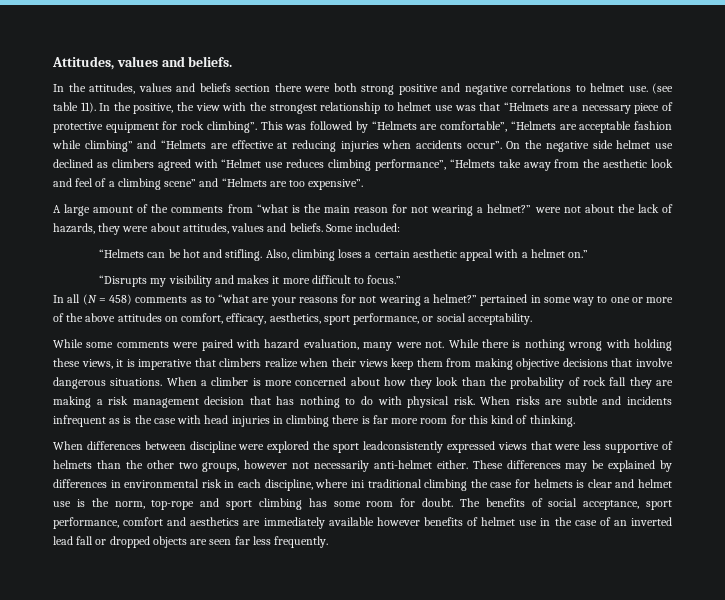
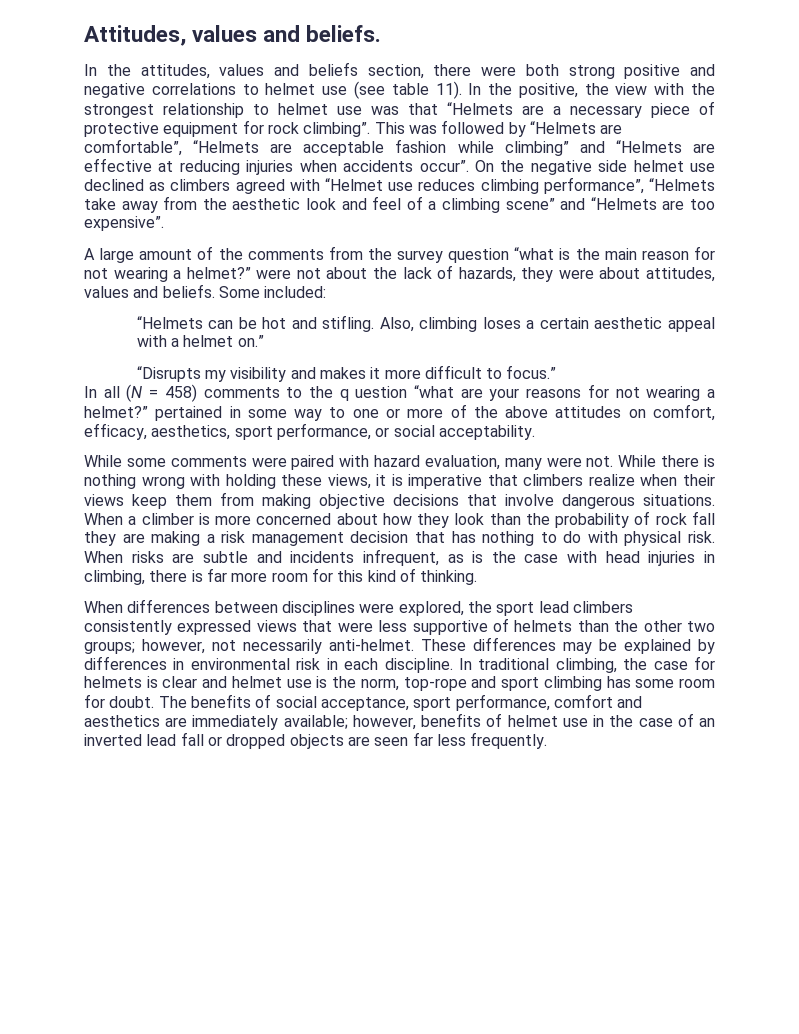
[235,84,270,92] section -> [367,64,424,79] section,
[628,86,648,92] use. -> [322,86,348,95] use
(253, 208) none -> [367,248,510,263] the survey question
[190,296,215,303] as to -> [286,386,408,401] to the q uestion
[53,415,106,427] infrequent -> [362,549,439,566] infrequent,
[286,415,330,427] climbing -> [84,570,145,585] climbing,
[189,441,443,453] discipline were explored the sport leadconsistently -> [281,601,633,616] [84,620,172,635] disciplines were explored, the sport lead climbers consistently
[202,460,468,472] groups, however not necessarily anti-helmet either. -> [84,639,414,654] groups; however, not necessarily anti-helmet.
[264,479,468,491] discipline, where ini traditional climbing -> [384,658,617,673] discipline. In traditional climbing,
[328,517,420,526] available however -> [283,715,416,730] available; however,

